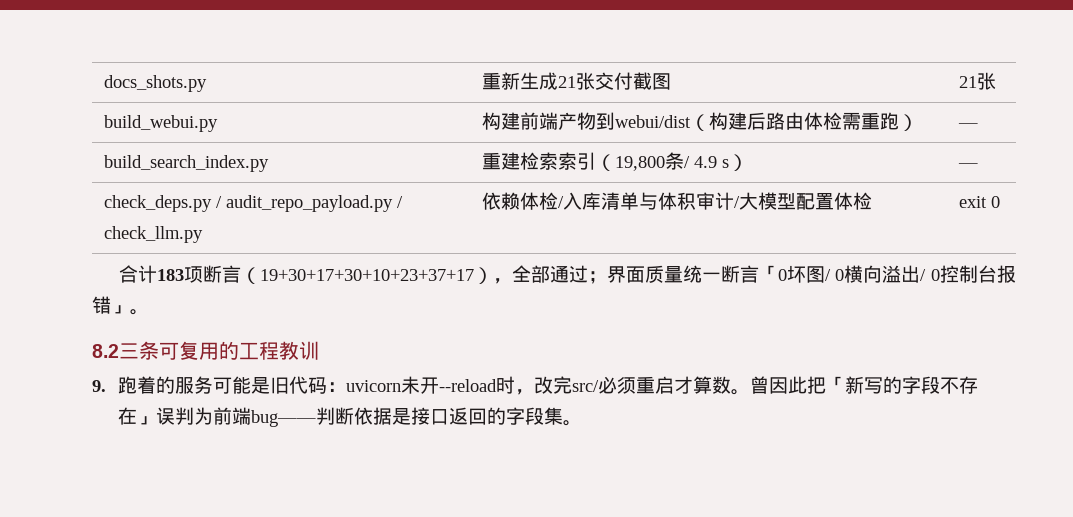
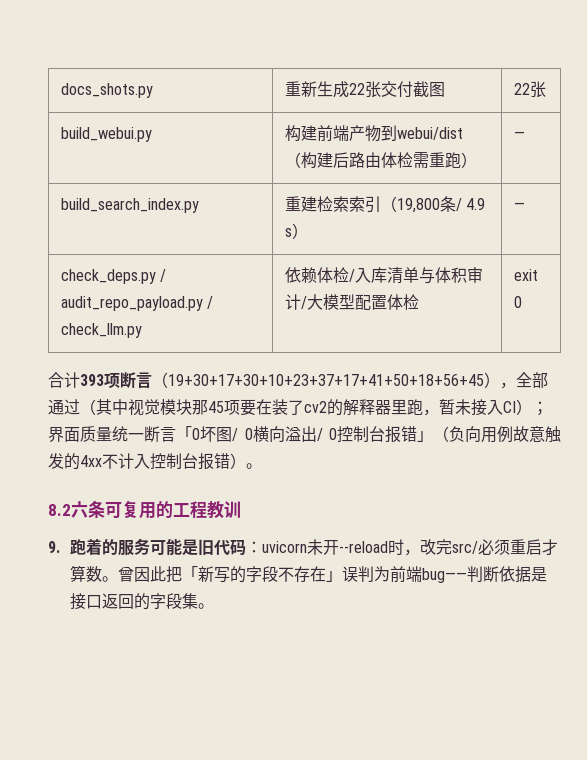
[558,76,577,88] 21 -> [348,83,365,95] 22
[959,76,978,88] 21 -> [513,83,530,95] 22
[156,269,184,281] 183 -> [80,374,104,386] 393
[259,269,474,281] 19+30+17+30+10+23+37+17 -> [168,374,484,386] 19+30+17+30+10+23+37+17+41+50+18+56+45
(588, 274) none -> [80,399,532,416] （其中视觉模块那45项要在装了cv2的解释器里跑，暂未接入CI）
(130, 309) none -> [433,426,561,443] [48,453,246,470] （负向用例故意触发的4xx不计入控制台报错）
[119,343,139,359] 三 -> [71,501,88,518] 六

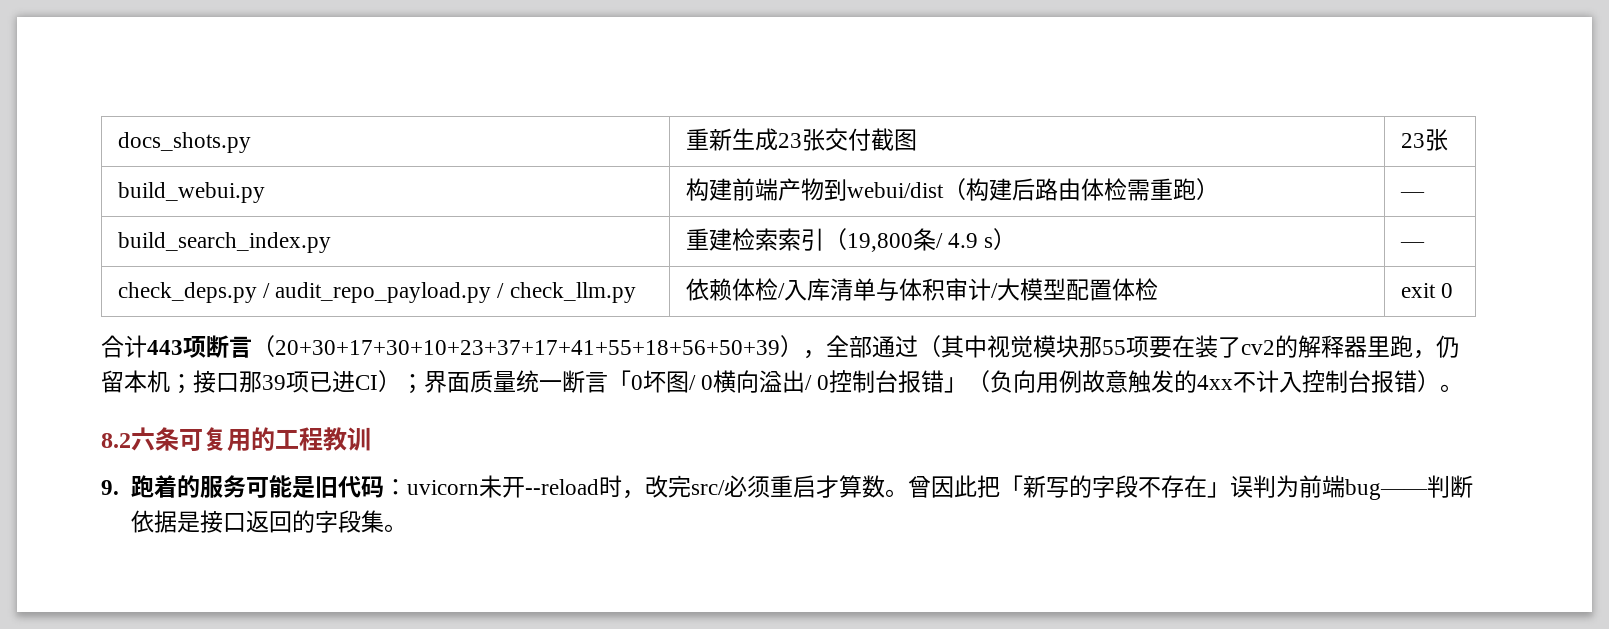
[348,83,365,95] 22 -> [777,133,802,148] 23
[513,83,530,95] 22 -> [1400,133,1425,148] 23
[80,374,104,386] 393 -> [147,340,183,355] 443
[168,374,484,386] 19+30+17+30+10+23+37+17+41+50+18+56+45 -> [275,340,780,355] 20+30+17+30+10+23+37+17+41+55+18+56+50+39
[208,401,224,413] 45 -> [1102,340,1126,355] 55
[439,399,503,416] 暂未接入 -> [1436,335,1459,358] [101,370,355,394] 仍留本机；接口那39项已进

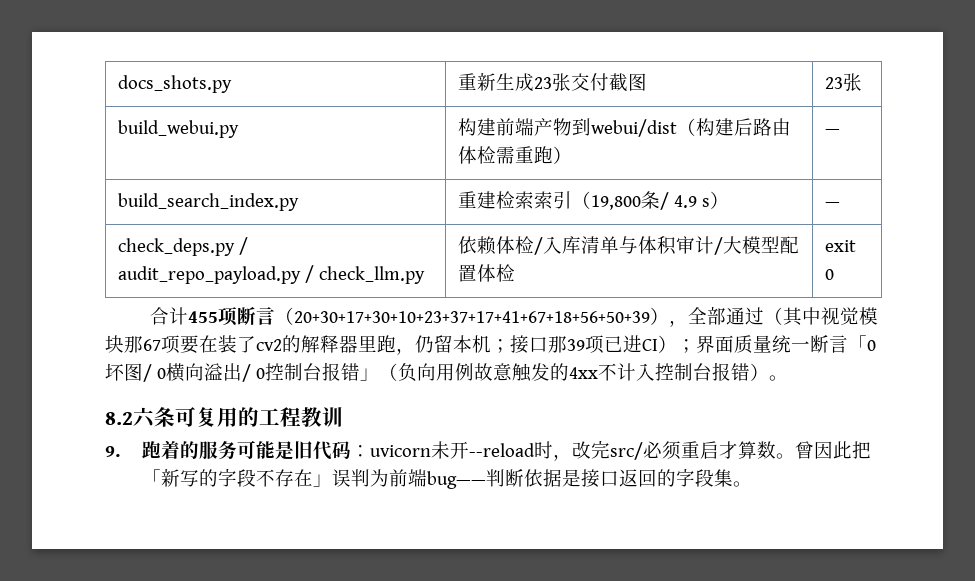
[147,340,183,355] 443 -> [188,311,219,323] 455
[275,340,780,355] 20+30+17+30+10+23+37+17+41+55+18+56+50+39 -> [294,311,651,323] 20+30+17+30+10+23+37+17+41+67+18+56+50+39
[1102,340,1126,355] 55 -> [143,339,161,351] 67

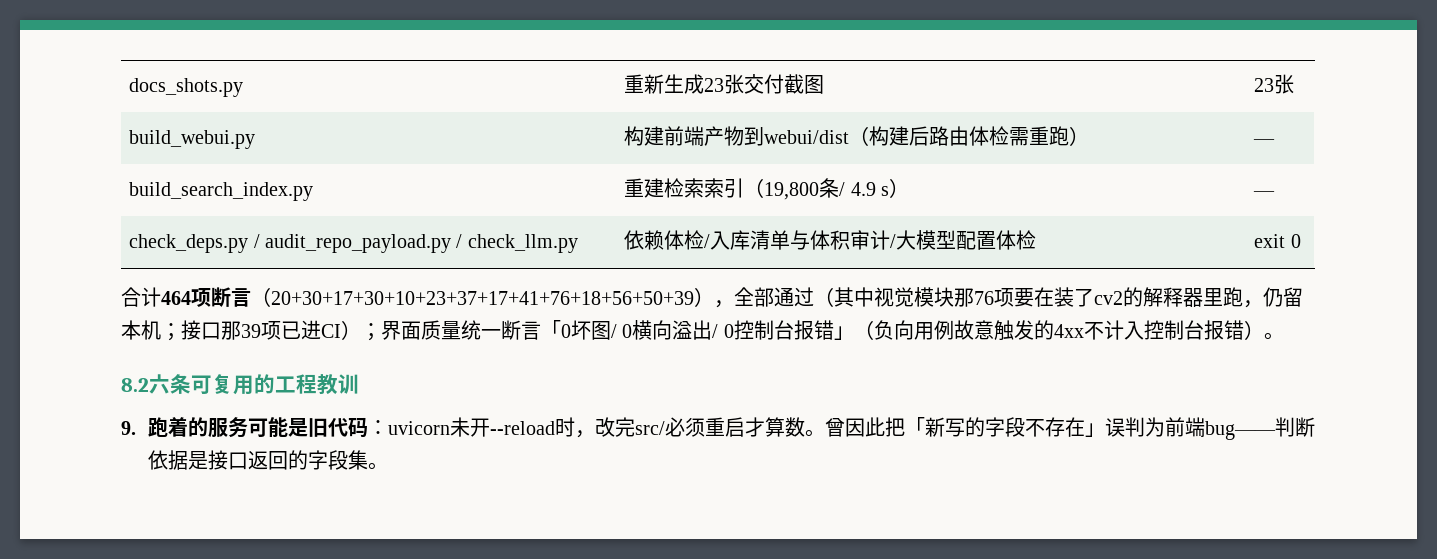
[188,311,219,323] 455 -> [161,291,191,305] 464
[294,311,651,323] 20+30+17+30+10+23+37+17+41+67+18+56+50+39 -> [271,291,694,305] 20+30+17+30+10+23+37+17+41+76+18+56+50+39
[143,339,161,351] 67 -> [974,291,994,305] 76

